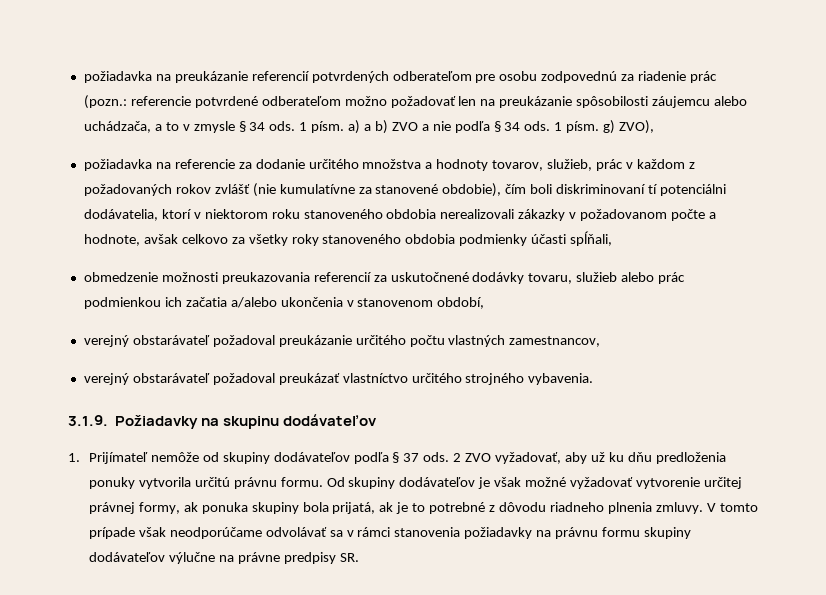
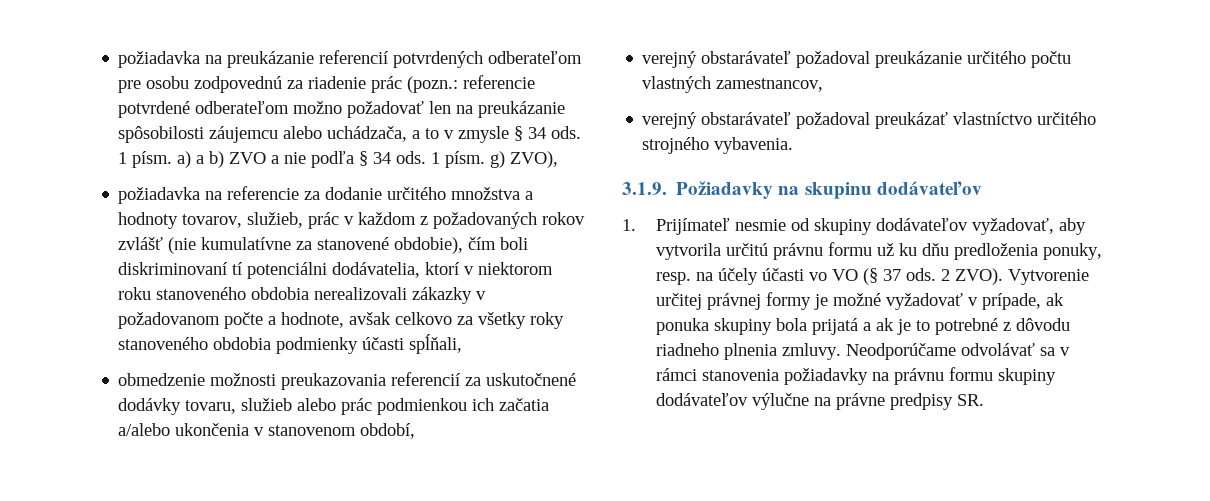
[150,452,199,462] nemôže -> [734,219,786,231] nesmie
[353,452,726,464] [88,477,742,489] [88,502,180,514] podľa § 37 ods. 2 ZVO vyžadovať, aby už ku dňu predloženia ponuky vytvorila určitú právnu formu. Od skupiny dodávateľov je však možné vyžadovať vytvorenie určitej právnej formy, -> [971,218,1086,235] [655,242,1102,260] [655,268,1089,285] [655,292,1041,310] vyžadovať, aby vytvorila určitú právnu formu už ku dňu predloženia ponuky, resp. na účely účasti vo VO (§ 37 ods. 2 ZVO). Vytvorenie určitej právnej formy je možné vyžadovať v prípade,
[332,502,376,514] prijatá, -> [811,318,871,335] prijatá a
[706,503,758,512] [88,527,262,539] V tomto prípade však neodporúčame -> [845,343,956,360] Neodporúčame

